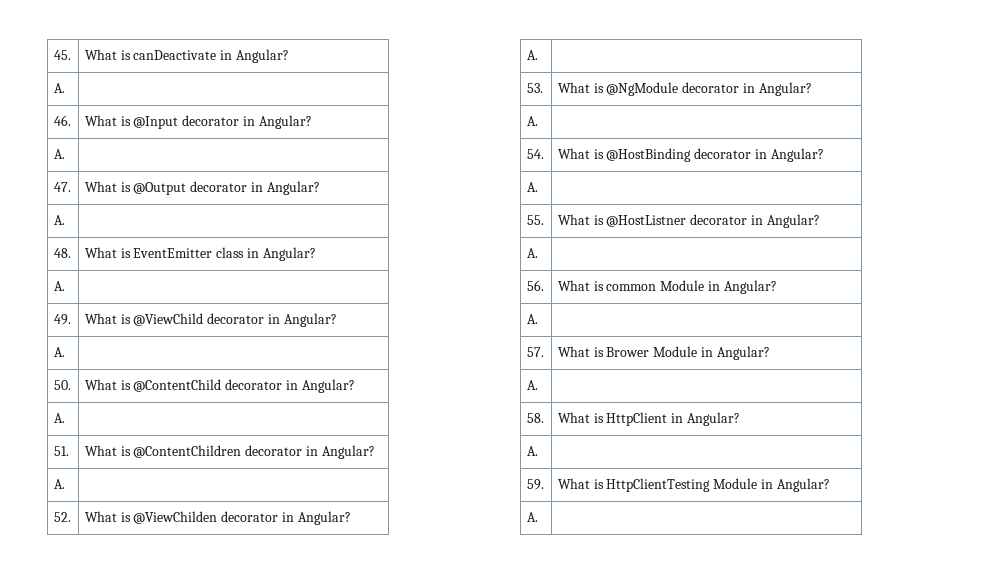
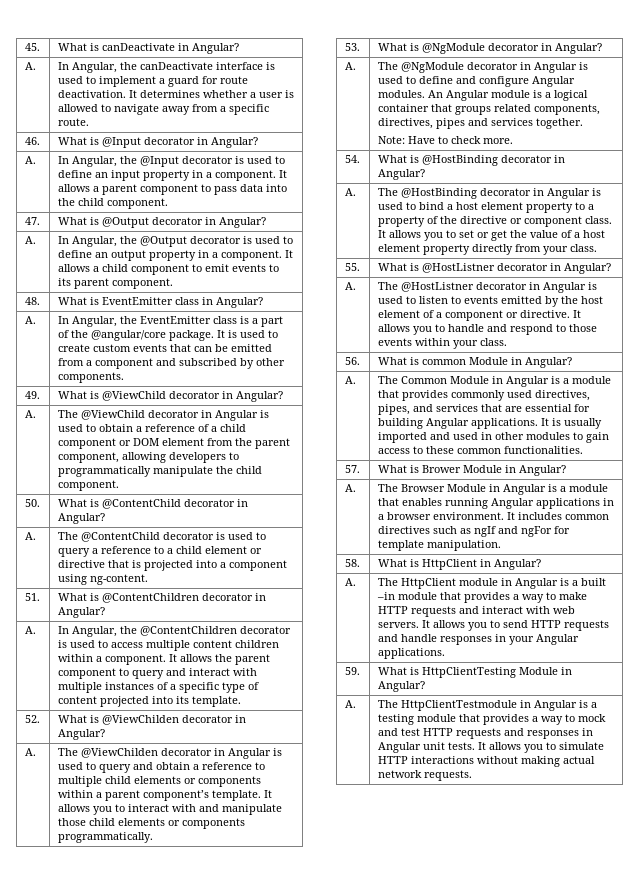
(65, 88) none -> [57,62,275,73] [57,76,248,87] [57,90,294,98] [57,104,269,115] [57,118,89,126] In Angular, the canDeactivate interface is used to implement a guard for route deactivation. It determines whether a user is allowed to navigate away from a specific route.
(65, 154) none -> [57,156,285,167] [57,170,287,181] [57,184,287,195] [57,198,168,209] In Angular, the @Input decorator is used to define an input property in a component. It allows a parent component to pass data into the child component.
(65, 220) none -> [57,236,293,247] [57,250,293,261] [57,264,279,275] [57,278,173,289] In Angular, the @Output decorator is used to define an output property in a component. It allows a child component to emit events to its parent component.
(65, 286) none -> [57,316,283,327] [57,330,278,341] [57,344,272,352] [57,358,285,369] [57,372,124,383] In Angular, the EventEmitter class is a part of the @angular/core package. It is used to create custom events that can be emitted from a component and subscribed by other components.
(65, 352) none -> [57,410,269,421] [57,424,246,432] [57,438,290,449] [57,452,239,463] [57,466,262,477] [57,480,119,491] The @ViewChild decorator in Angular is used to obtain a reference of a child component or DOM element from the parent component, allowing developers to programmatically manipulate the child component.
(65, 418) none -> [57,532,266,542] [57,546,262,557] [57,560,287,571] [57,574,148,585] The @ContentChild decorator is used to query a reference to a child element or directive that is projected into a component using ng-content.
(65, 484) none -> [57,626,291,637] [57,640,279,651] [57,654,270,665] [57,668,257,679] [57,682,259,693] [57,696,241,707] In Angular, the @ContentChildren decorator is used to access multiple content children within a component. It allows the parent component to query and interact with multiple instances of a specific type of content projected into its template.
(538, 55) none -> [57,748,282,759] [57,762,265,773] [57,776,261,787] [57,790,272,801] [57,804,282,815] [57,818,245,829] [57,832,153,843] The @ViewChilden decorator in Angular is used to query and obtain a reference to multiple child elements or components within a parent component’s template. It allows you to interact with and manipulate those child elements or components programmatically.
(538, 121) none -> [377,62,588,73] [377,76,575,87] [377,90,588,101] [377,104,600,115] [377,118,583,129] [377,136,513,144] The @NgModule decorator in Angular is used to define and configure Angular modules. An Angular module is a logical container that groups related components, directives, pipes and services together. // Note: Have to check more.
(538, 187) none -> [377,188,601,199] [377,202,594,213] [377,216,612,227] [377,230,605,241] [377,244,597,255] The @HostBinding decorator in Angular is used to bind a host element property to a property of the directive or component class. It allows you to set or get the value of a host element property directly from your class.
(538, 253) none -> [377,282,597,293] [377,296,603,307] [377,310,581,321] [377,324,597,335] [377,338,507,349] The @HostListner decorator in Angular is used to listen to events emitted by the host element of a component or directive. It allows you to handle and respond to those events within your class.
(538, 319) none -> [377,376,611,387] [377,390,590,401] [377,404,590,415] [377,418,602,429] [377,432,609,443] [377,446,583,454] The Common Module in Angular is a module that provides commonly used directives, pipes, and services that are essential for building Angular applications. It is usually imported and used in other modules to gain access to these common functionalities.
(538, 385) none -> [377,484,608,495] [377,498,614,509] [377,512,609,520] [377,526,570,537] [377,540,501,551] The Browser Module in Angular is a module that enables running Angular applications in a browser environment. It includes common directives such as ngIf and ngFor for template manipulation.
(538, 451) none -> [377,578,606,589] [376,592,587,603] [377,606,575,617] [377,620,609,631] [377,634,579,645] [377,648,445,659] The HttpClient module in Angular is a built –in module that provides a way to make HTTP requests and interact with web servers. It allows you to send HTTP requests and handle responses in your Angular applications.
(538, 517) none -> [377,700,597,711] [377,714,606,725] [377,728,593,739] [377,742,604,753] [377,756,595,767] [377,770,472,781] The HttpClientTestmodule in Angular is a testing module that provides a way to mock and test HTTP requests and responses in Angular unit tests. It allows you to simulate HTTP interactions without making actual network requests.

